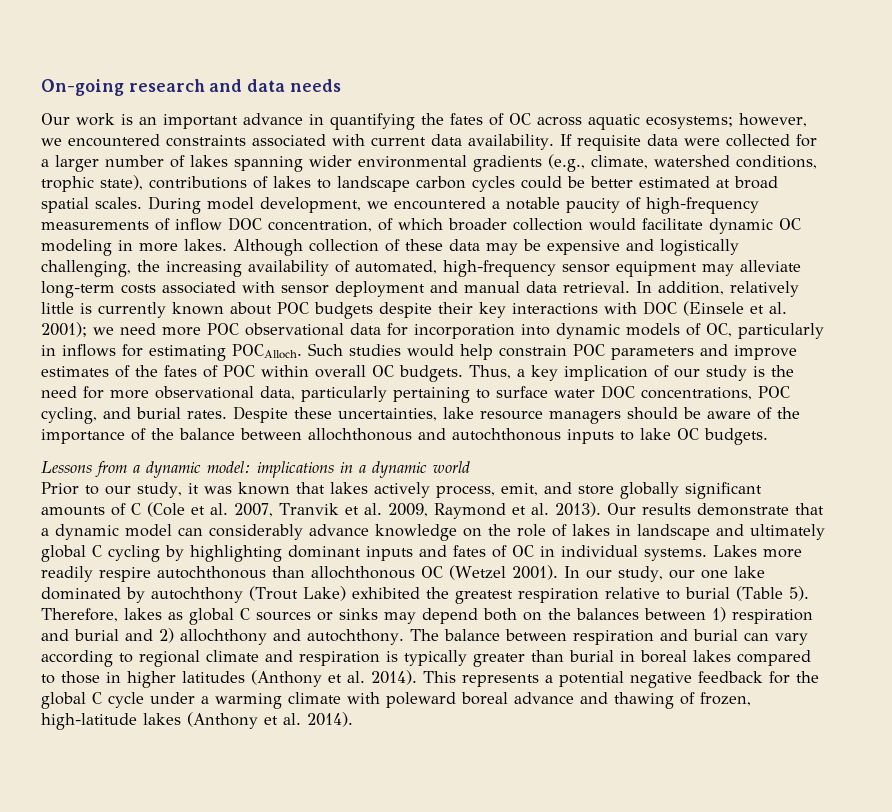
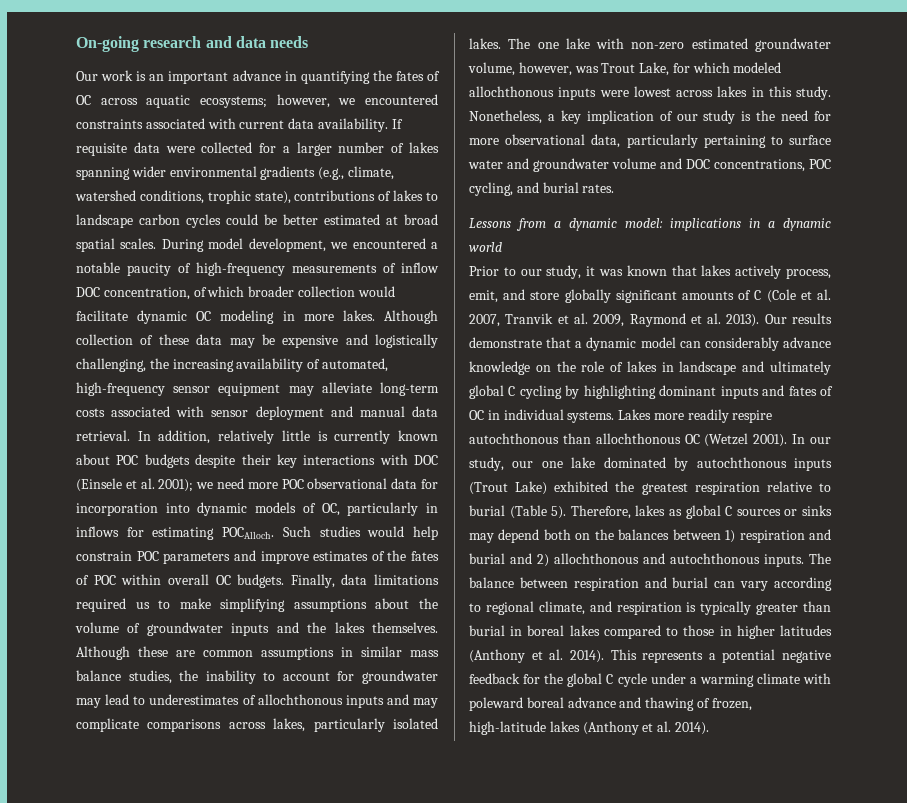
[469,365,511,379] Thus, -> [290,574,439,588] [76,598,438,612] [75,622,438,636] [76,646,439,660] [76,670,438,684] [76,694,438,708] [76,718,438,732] [469,38,831,52] [468,62,782,76] [469,86,831,100] [469,110,542,124] Finally, data limitations required us to make simplifying assumptions about the volume of groundwater inputs and the lakes themselves. Although these are common assumptions in similar mass balance studies, the inability to account for groundwater may lead to underestimates of allochthonous inputs and may complicate comparisons across lakes, particularly isolated lakes. The one lake with non-zero estimated groundwater volume, however, was Trout Lake, for which modeled allochthonous inputs were lowest across lakes in this study. Nonetheless,
(595, 393) none -> [507,158,682,172] and groundwater volume and
[233,406,800,424] [41,428,768,445] Despite these uncertainties, lake resource managers should be aware of the importance of the balance between allochthonous and autochthonous inputs to lake OC budgets. -> (615, 188) none
[151,587,243,603] autochthony -> [696,457,832,471] autochthonous inputs
[180,629,404,645] allochthony and autochthony. -> [554,553,804,567] allochthonous and autochthonous inputs.
[206,650,259,662] climate -> [538,601,585,615] climate,

